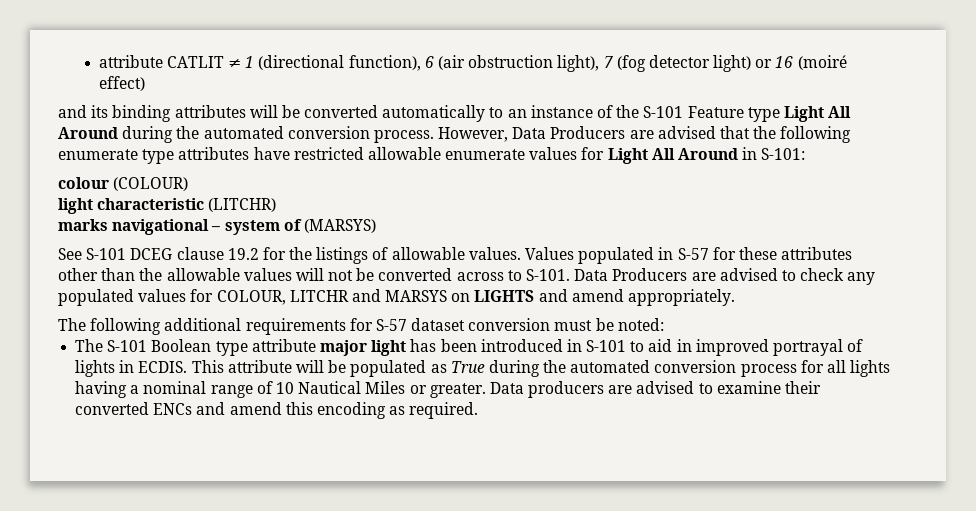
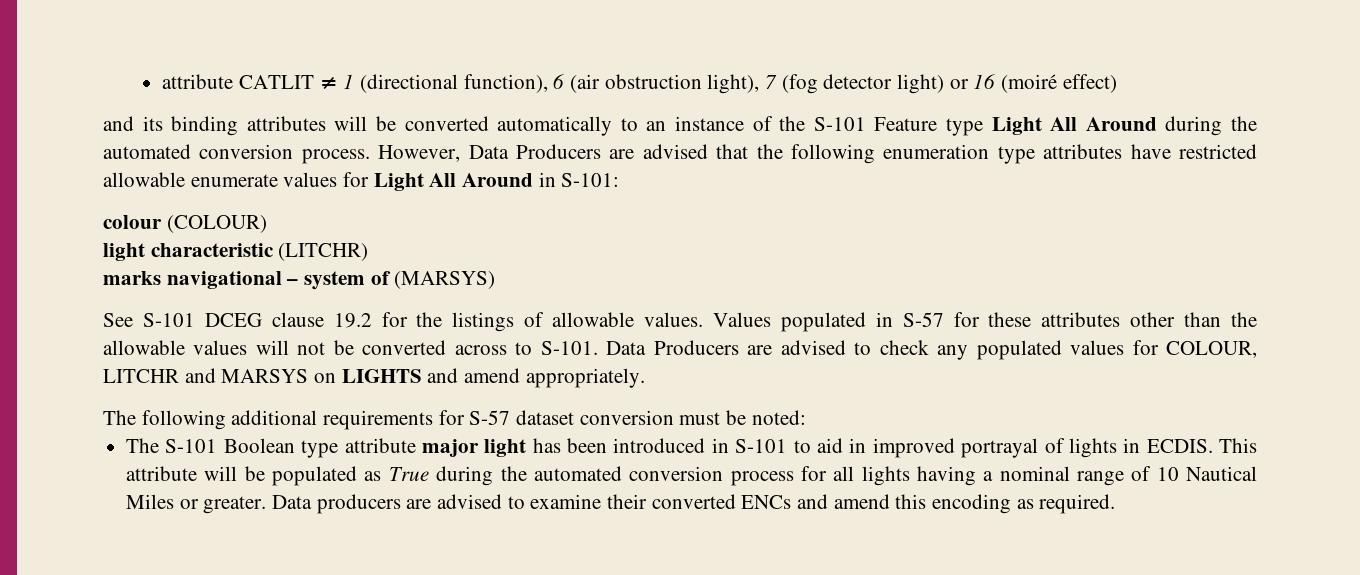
[58,149,138,160] enumerate -> [883,144,990,159] enumeration

